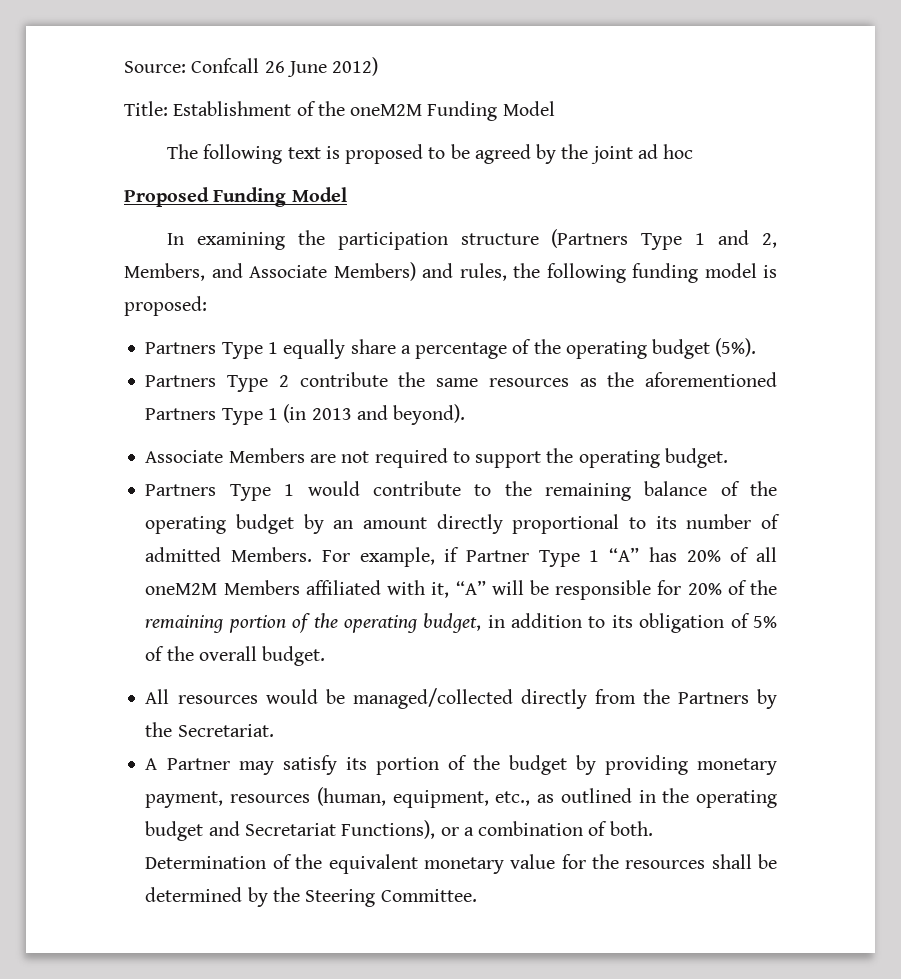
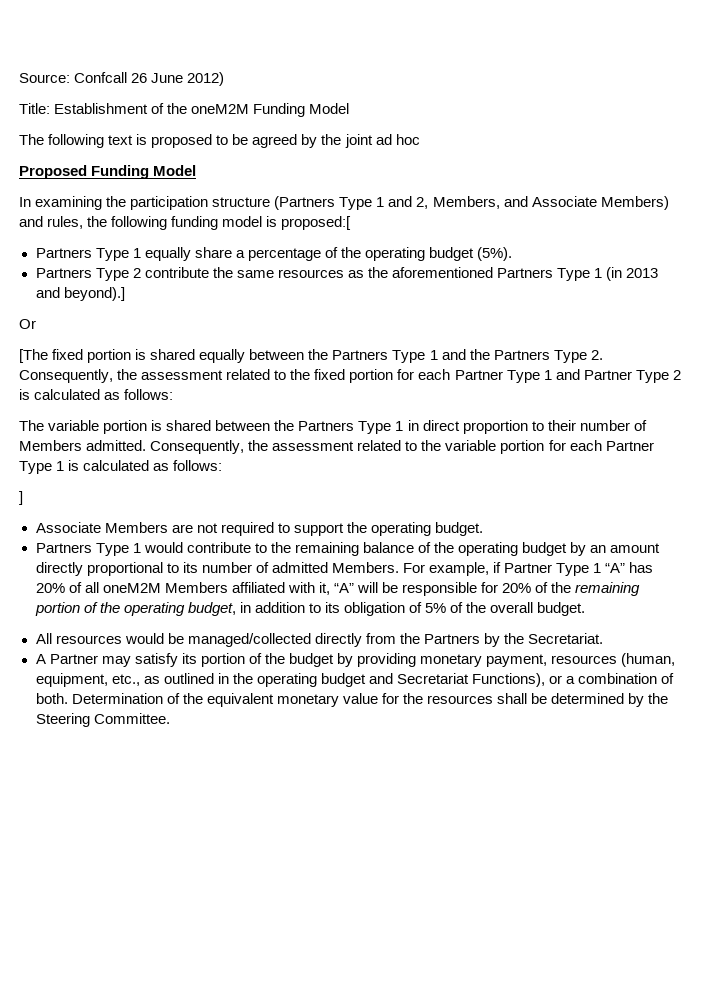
[124,296,207,316] proposed: -> [281,216,352,230] proposed:[
[393,404,466,425] beyond). -> [63,287,125,301] [19,319,36,329] [19,349,603,363] [19,369,681,383] [19,389,174,400] [19,420,647,434] [19,440,654,454] [19,460,223,474] [19,491,23,505] beyond).] // Or // [The fixed portion is shared equally between the Partners Type 1 and the Partners Type 2. Consequently, the assessment related to the fixed portion for each Partner Type 1 and Partner Type 2 is calculated as follows: // The variable portion is shared between the Partners Type 1 in direct proportion to their number of Members admitted. Consequently, the assessment related to the variable portion for each Partner Type 1 is calculated as follows: // ]

